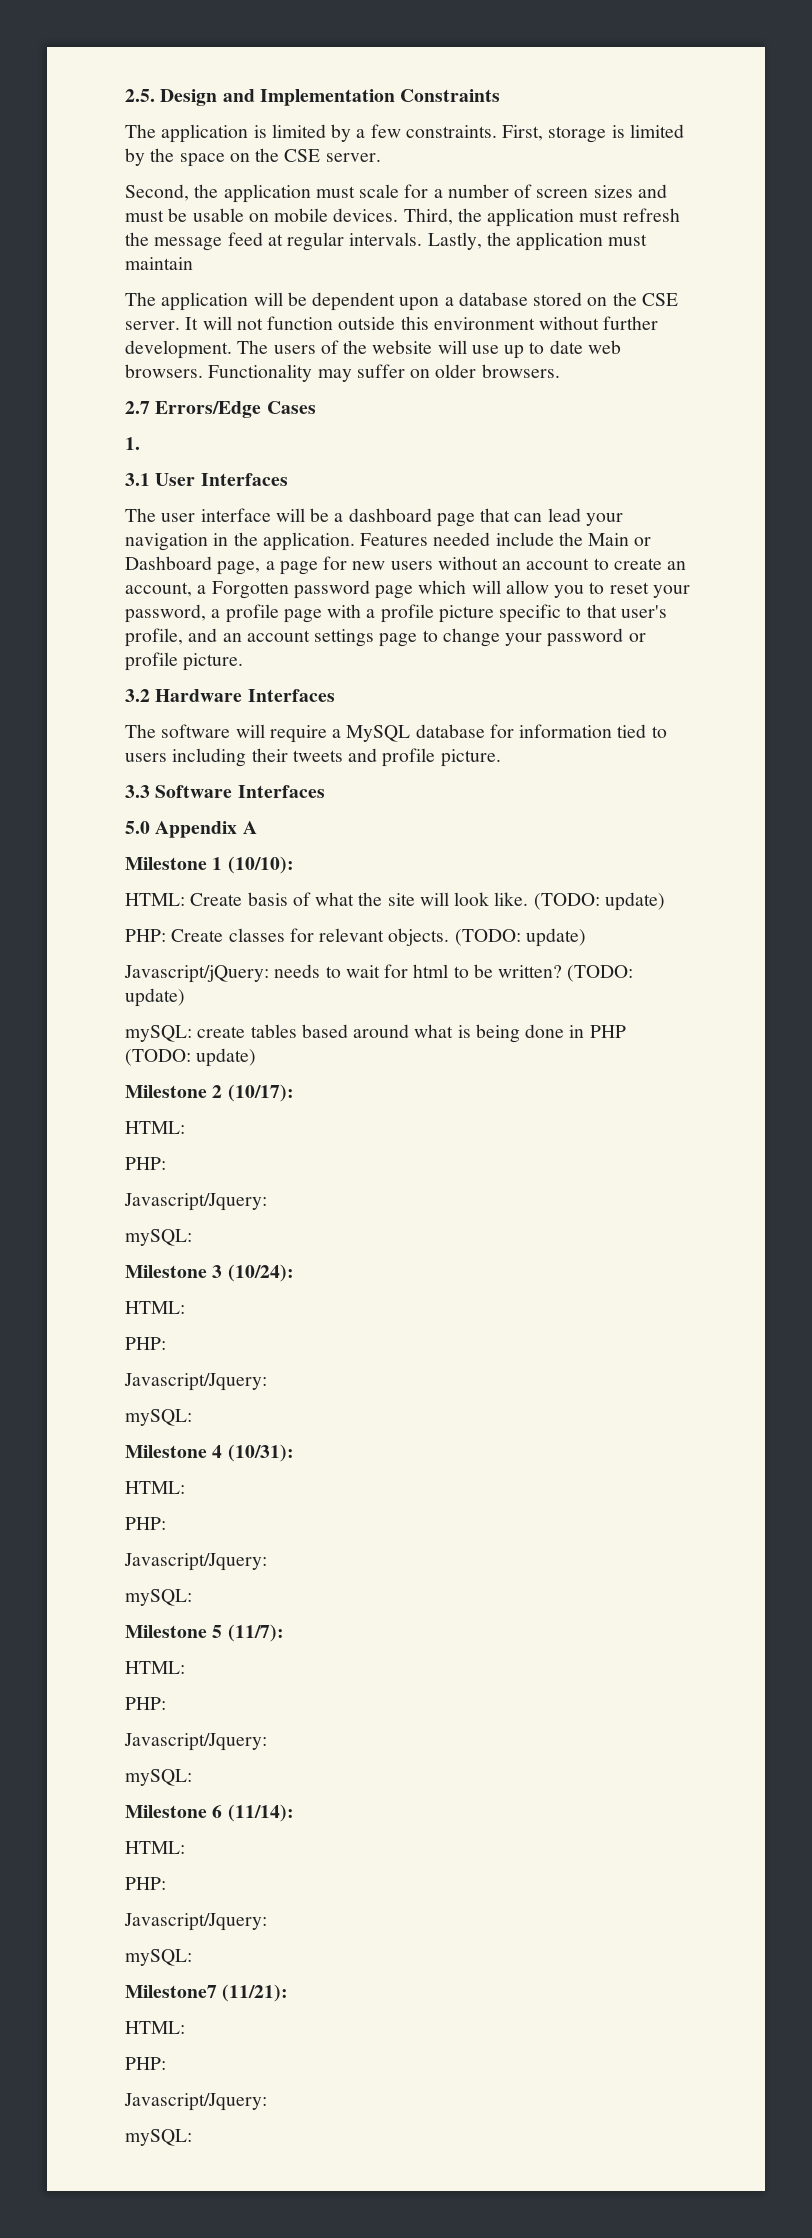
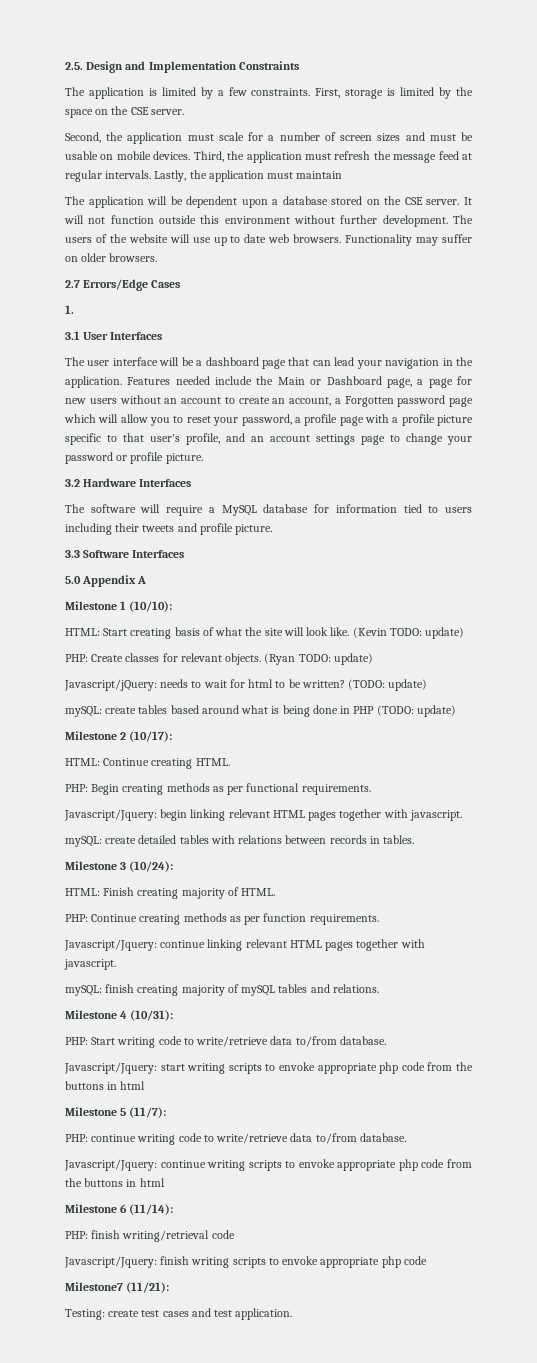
[190,893,243,906] Create -> [103,628,172,639] Start creating
[533,893,600,910] (TODO: -> [352,627,422,638] (Kevin TODO:
[454,929,521,946] (TODO: -> [264,653,331,665] (Ryan TODO:
[125,1157,166,1170] [124,1193,267,1211] [125,1229,192,1246] [125,1264,294,1282] [125,1301,185,1314] [125,1337,166,1350] [124,1373,267,1391] [125,1409,192,1426] // PHP: // Javascript/Jquery: // mySQL: // Milestone 3 (10/24): // HTML: // PHP: // Javascript/Jquery: // mySQL: -> [103,758,230,769] [65,783,371,795] [64,809,462,821] [65,835,415,847] [65,861,174,872] [65,887,276,899] [65,913,379,925] [64,939,425,951] [64,959,116,970] [65,984,379,996] Continue creating HTML. // PHP: Begin creating methods as per functional requirements. // Javascript/Jquery: begin linking relevant HTML pages together with javascript. // mySQL: create detailed tables with relations between records in tables. // Milestone 3 (10/24): // HTML: Finish creating majority of HTML. // PHP: Continue creating methods as per function requirements. // Javascript/Jquery: continue linking relevant HTML pages together with javascript. // mySQL: finish creating majority of mySQL tables and relations.
[125,1481,185,1494] [125,1517,166,1530] [124,1553,267,1571] [125,1589,192,1606] // HTML: // PHP: // Javascript/Jquery: // mySQL: -> [65,1036,386,1048] [64,1062,474,1074] [65,1081,146,1090] // PHP: Start writing code to write/retrieve data to/from database. // Javascript/Jquery: start writing scripts to envoke appropriate php code from the buttons in html
[125,1661,185,1674] [125,1697,166,1710] [124,1733,267,1751] [125,1769,192,1786] // HTML: // PHP: // Javascript/Jquery: // mySQL: -> [65,1133,406,1145] [64,1159,472,1171] [65,1178,165,1187] // PHP: continue writing code to write/retrieve data to/from database. // Javascript/Jquery: continue writing scripts to envoke appropriate php code from the buttons in html
[125,1841,185,1854] [125,1877,166,1890] [124,1913,267,1931] [125,1949,192,1966] [125,1984,289,2002] [125,2021,185,2034] [125,2057,166,2070] [124,2093,267,2111] [125,2129,192,2146] // HTML: // PHP: // Javascript/Jquery: // mySQL: // Milestone7 (11/21): // HTML: // PHP: // Javascript/Jquery: // mySQL: -> [65,1230,235,1242] [64,1256,427,1268] [65,1282,170,1293] [65,1308,293,1320] // PHP: finish writing/retrieval code // Javascript/Jquery: finish writing scripts to envoke appropriate php code // Milestone7 (11/21): // Testing: create test cases and test application.

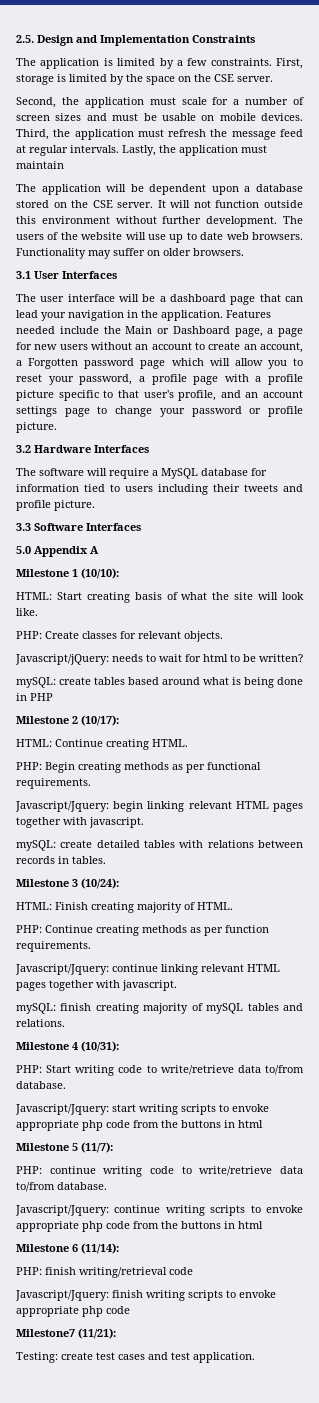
[65,279,181,291] [65,305,74,314] // 2.7 Errors/Edge Cases // 1. -> (244, 252) none
[352,627,465,639] (Kevin TODO: update) -> (38, 612) none
[264,653,373,665] (Ryan TODO: update) -> (223, 636) none
[348,679,428,691] (TODO: update) -> (303, 658) none
[376,705,456,717] (TODO: update) -> (53, 697) none

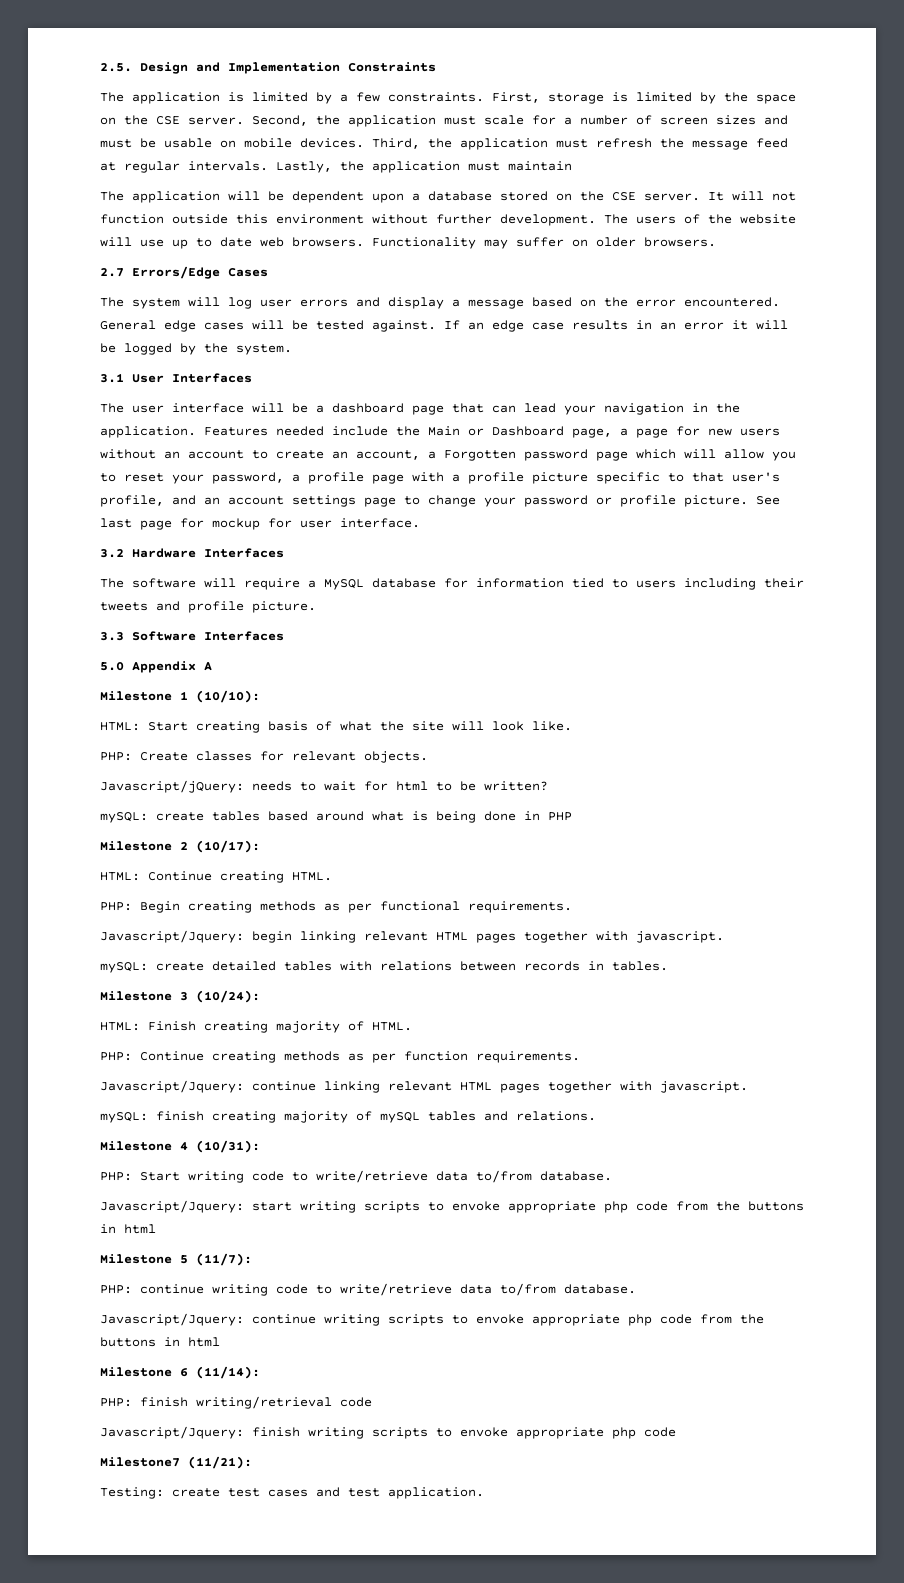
(273, 79) // -> (244, 121) none
(244, 252) none -> [100,266,268,279] [100,297,780,309] [100,320,788,332] [100,343,292,355] // 2.7 Errors/Edge Cases // The system will log user errors and display a message based on the error encountered. General edge cases will be tested against. If an edge case results in an error it will be logged by the system.
(57, 427) none -> [756,496,780,505] [100,518,420,530] See last page for mockup for user interface.

